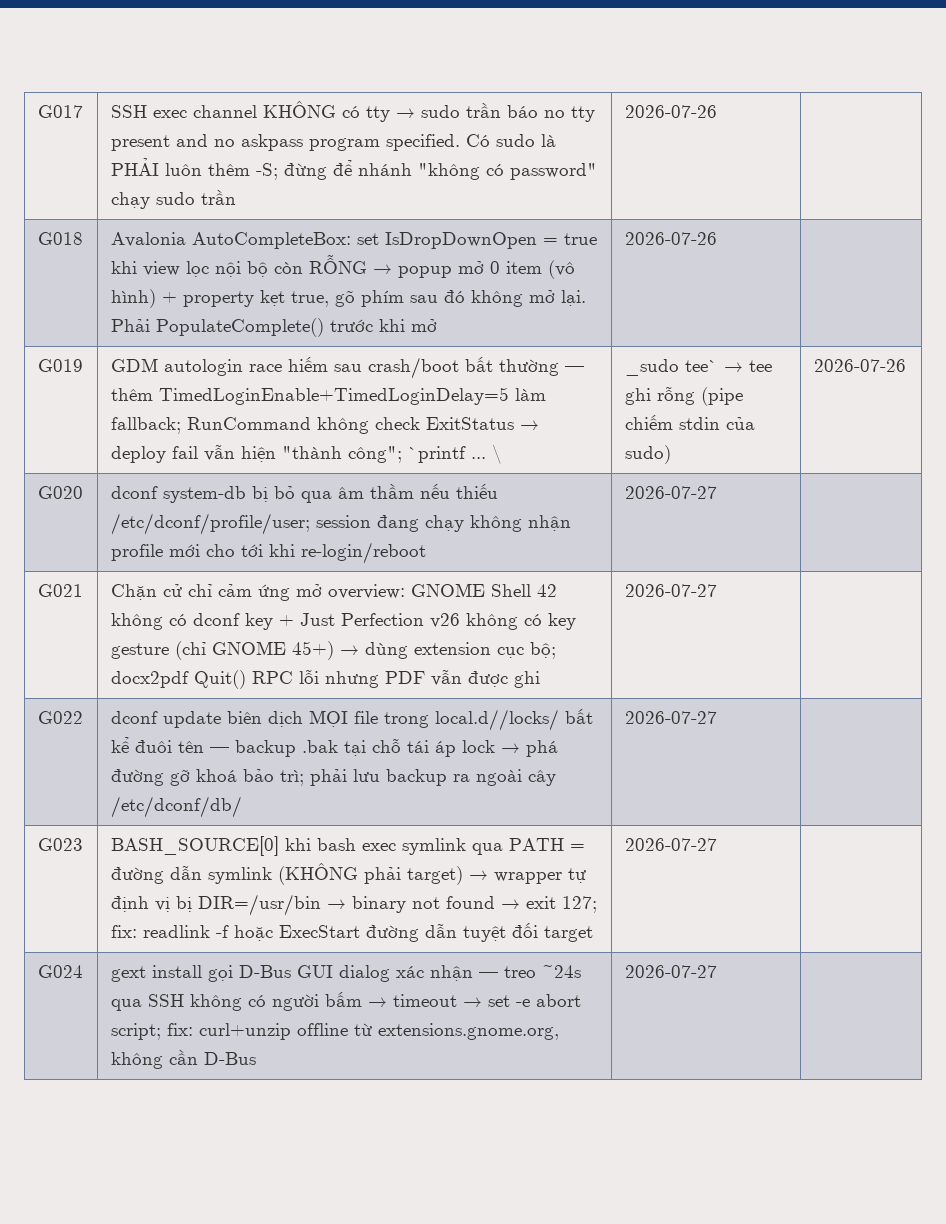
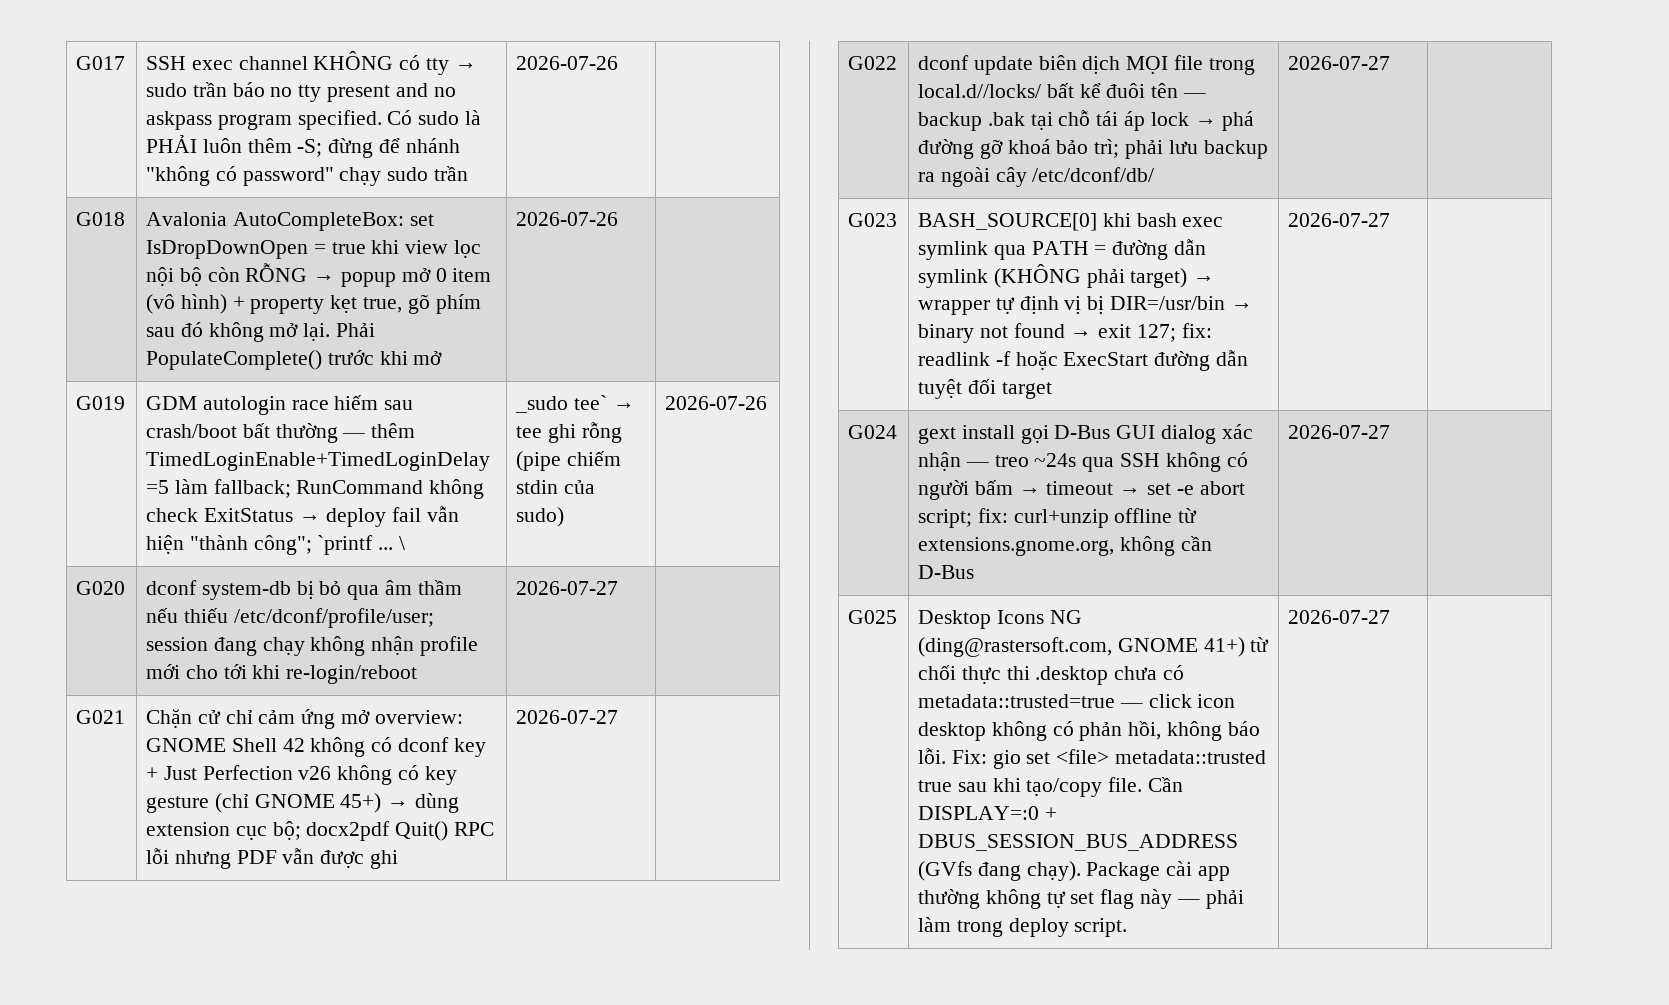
(717, 971) none -> [848,610,898,624] [918,610,1082,629] [918,637,1270,657] [918,665,1185,685] [918,694,1236,708] [918,721,1260,741] [918,748,1267,769] [918,777,1184,797] [918,806,1057,820] [918,834,1239,851] [918,861,1231,881] [918,889,1244,909] [918,917,1128,937] [1288,610,1391,624] // G025 | Desktop Icons NG (ding@rastersoft.com, GNOME 41+) từ chối thực thi .desktop chưa có metadata::trusted=true — click icon desktop không có phản hồi, không báo lỗi. Fix: gio set <file> metadata::trusted true sau khi tạo/copy file. Cần DISPLAY=:0 + DBUS_SESSION_BUS_ADDRESS (GVfs đang chạy). Package cài app thường không tự set flag này — phải làm trong deploy script. | 2026-07-27 |

